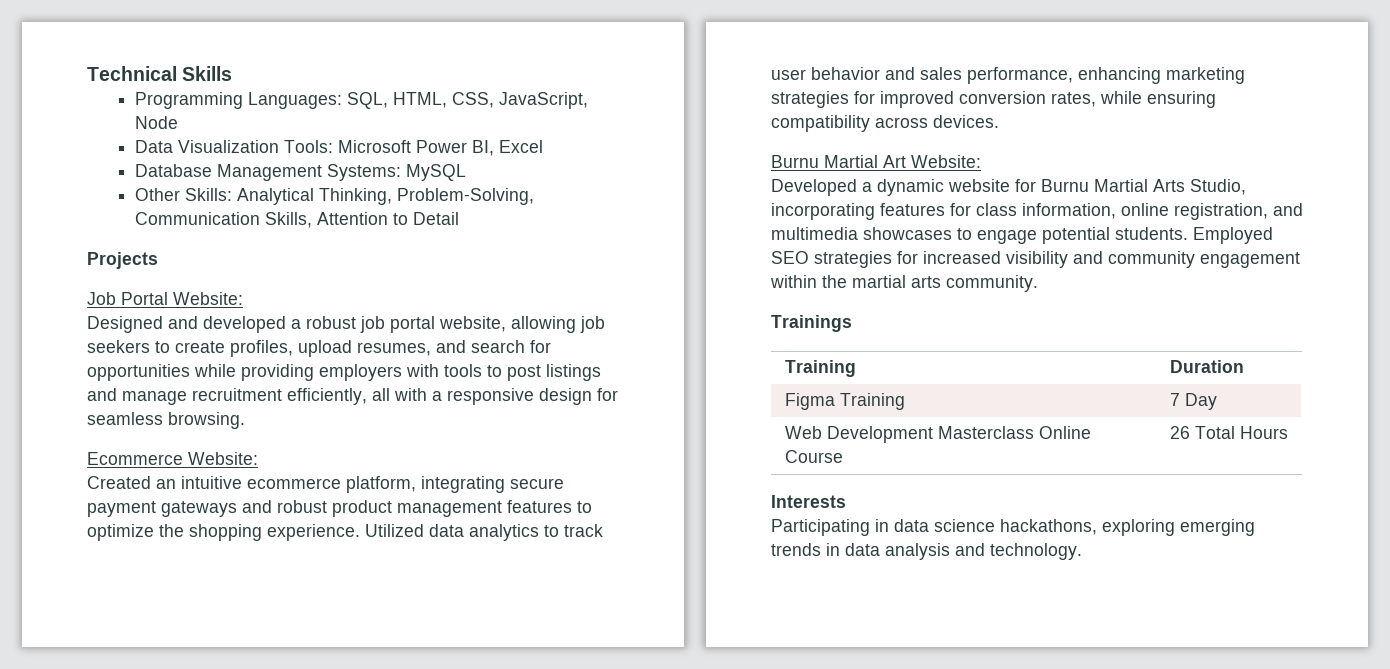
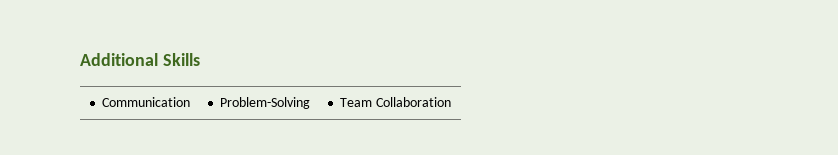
[87,66,177,81] Technical -> [80,53,158,66] Additional
[135,92,589,109] [135,116,179,129] [135,140,544,156] [135,164,467,181] [135,188,535,205] [135,212,460,228] [87,252,158,269] [87,292,243,305] [87,316,605,333] [87,340,551,357] [87,364,601,381] [87,388,618,405] [87,412,245,429] [87,452,258,465] [87,476,564,493] [87,500,592,517] [87,524,603,541] [771,67,1245,84] [771,91,1216,108] [771,115,999,132] [771,155,981,168] [771,179,1246,196] [771,203,1303,220] [771,227,1273,244] [771,251,1300,268] [770,275,1038,292] [771,315,852,332] [784,360,856,377] [1169,360,1244,373] [784,393,905,410] [1169,393,1217,410] [784,426,1091,443] [784,450,843,463] [1169,426,1288,439] [771,495,846,508] [771,519,1255,536] [771,543,1082,560] // Programming Languages: SQL, HTML, CSS, JavaScript, Node // Data Visualization Tools: Microsoft Power BI, Excel // Database Management Systems: MySQL // Other Skills: Analytical Thinking, Problem-Solving, Communication Skills, Attention to Detail // Projects // Job Portal Website: // Designed and developed a robust job portal website, allowing job seekers to create profiles, upload resumes, and search for opportunities while providing employers with tools to post listings and manage recruitment efficiently, all with a responsive design for seamless browsing. // Ecommerce Website: // Created an intuitive ecommerce platform, integrating secure payment gateways and robust product management features to optimize the shopping experience. Utilized data analytics to track user behavior and sales performance, enhancing marketing strategies for improved conversion rates, while ensuring compatibility across devices. // Burnu Martial Art Website: // Developed a dynamic website for Burnu Martial Arts Studio, incorporating features for class information, online registration, and multimedia showcases to engage potential students. Employed SEO strategies for increased visibility and community engagement within the martial arts community. // Trainings // Training | Duration // Figma Training | 7 Day // Web Development Masterclass Online Course | 26 Total Hours // Interests // Participating in data science hackathons, exploring emerging trends in data analysis and technology. -> [102,97,191,107] [220,97,311,109] [340,97,452,107] // Communication | Problem-Solving | Team Collaboration

